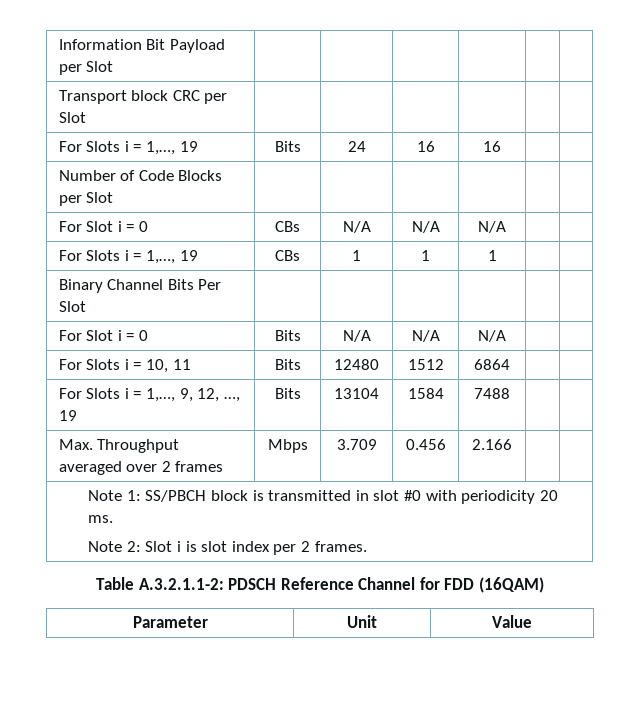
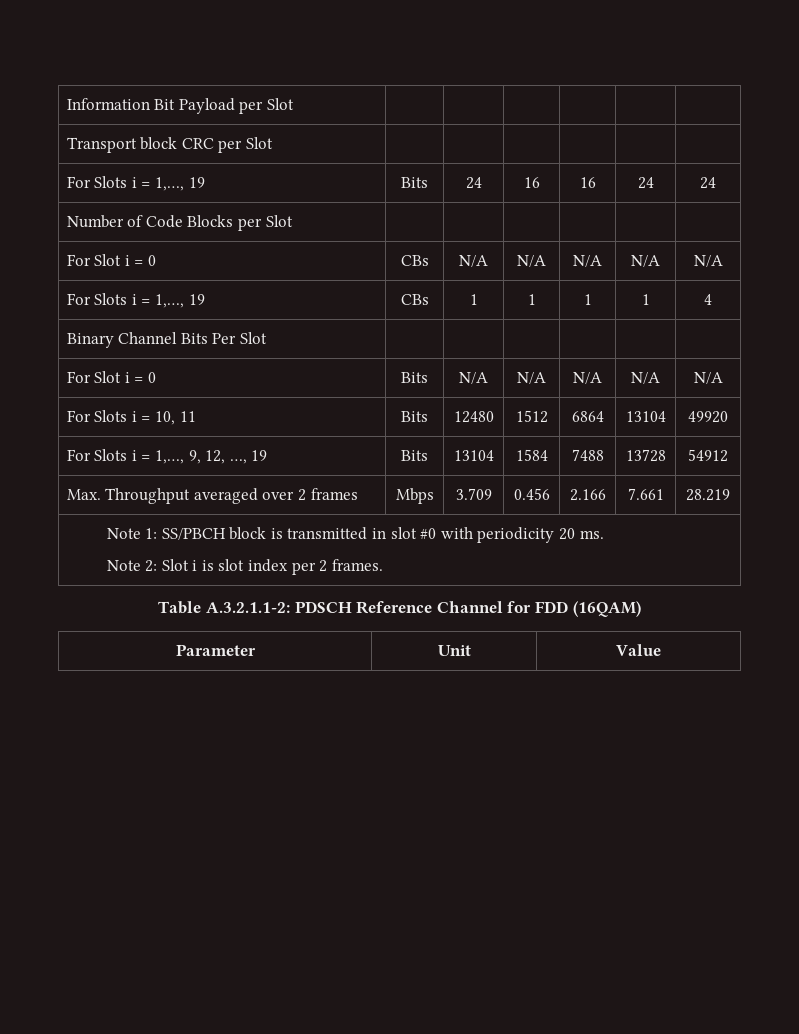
(501, 146) | -> [637,177,654,189] [700,177,716,189] 24 | 24
(506, 227) | -> [631,255,660,267] [693,255,723,267] N/A | N/A
(497, 255) | -> [641,294,650,305] [704,294,712,305] 1 | 4
(506, 336) | -> [631,372,660,384] [693,372,723,384] N/A | N/A
(510, 364) | -> [625,411,666,422] [688,411,728,423] 13104 | 49920
(510, 393) | -> [625,449,666,462] [688,449,728,462] 13728 | 54912
(512, 444) | -> [627,488,664,500] [686,489,730,501] 7.661 | 28.219

